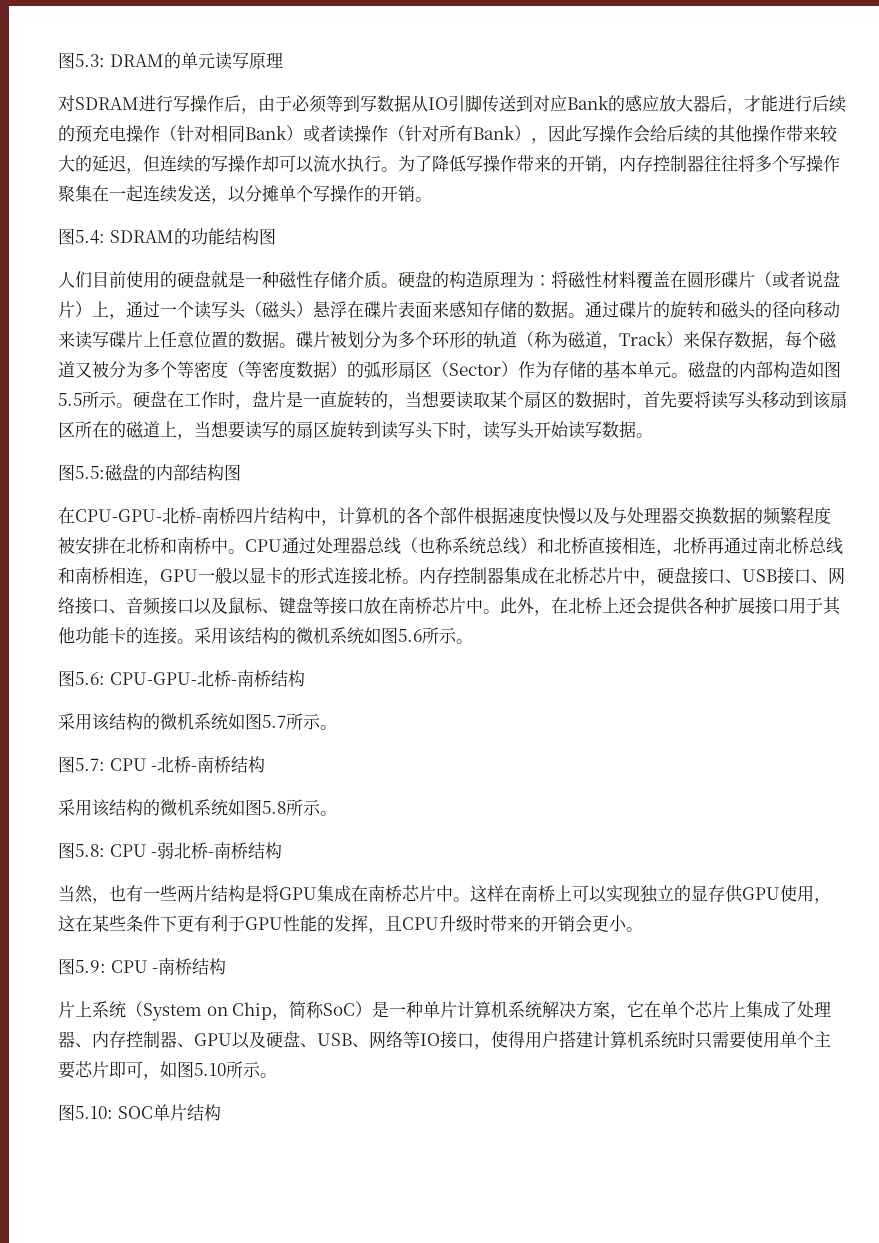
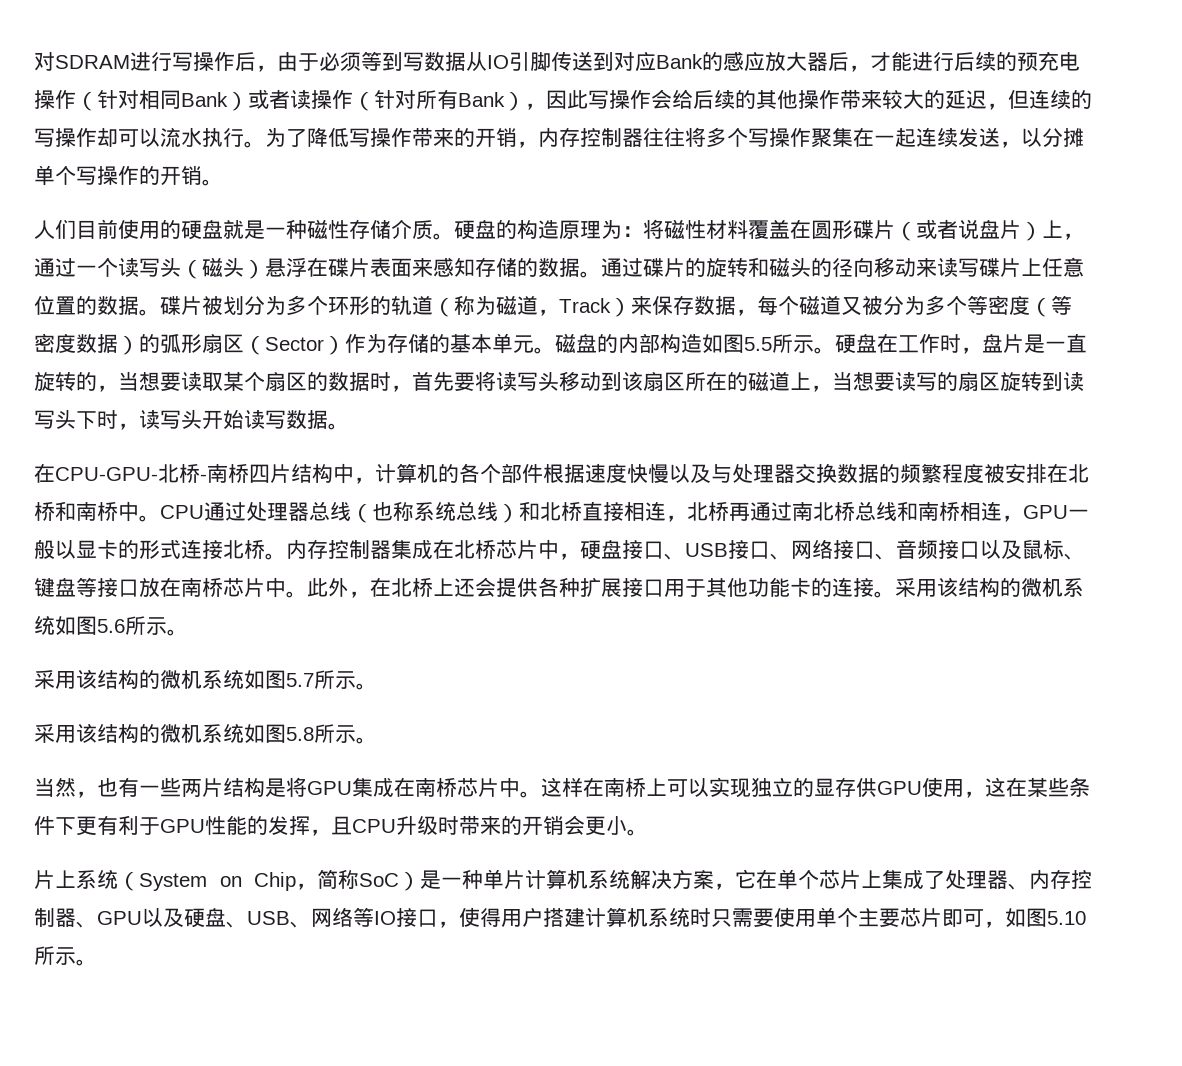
[58,52,283,70] 图5.3: DRAM的单元读写原理 // -> (34, 61) none
[58,228,276,245] // 图5.4: SDRAM的功能结构图 -> (223, 182) none
[58,464,241,482] // 图5.5:磁盘的内部结构图 -> (349, 426) none
[58,670,305,687] // 图5.6: CPU-GPU-北桥-南桥结构 -> (188, 632) none
[58,756,266,773] // 图5.7: CPU -北桥-南桥结构 -> (377, 686) none
[58,842,283,859] // 图5.8: CPU -弱北桥-南桥结构 -> (377, 740) none
[58,958,227,975] // 图5.9: CPU -南桥结构 -> (648, 832) none
[58,1104,221,1121] // 图5.10: SOC单片结构 -> (97, 962) none

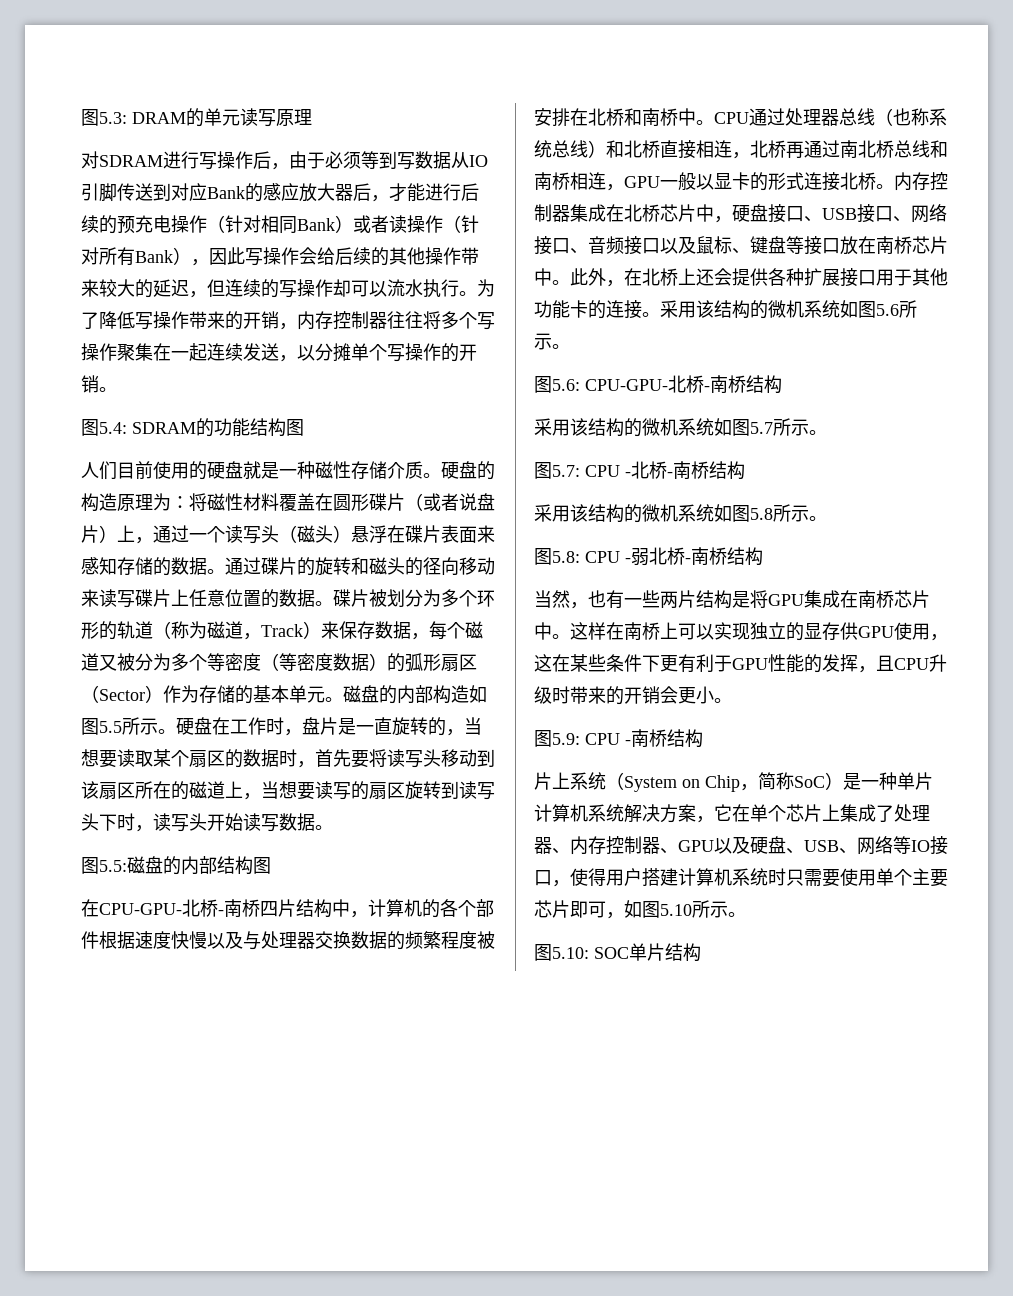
(34, 61) none -> [81,108,312,127] 图5.3: DRAM的单元读写原理 //
(223, 182) none -> [81,418,304,437] // 图5.4: SDRAM的功能结构图
(349, 426) none -> [81,856,271,875] // 图5.5:磁盘的内部结构图
(188, 632) none -> [534,375,782,394] // 图5.6: CPU-GPU-北桥-南桥结构
(377, 686) none -> [534,461,745,480] // 图5.7: CPU -北桥-南桥结构
(377, 740) none -> [534,547,763,566] // 图5.8: CPU -弱北桥-南桥结构
(648, 832) none -> [534,729,703,748] // 图5.9: CPU -南桥结构
(97, 962) none -> [534,943,701,962] // 图5.10: SOC单片结构

